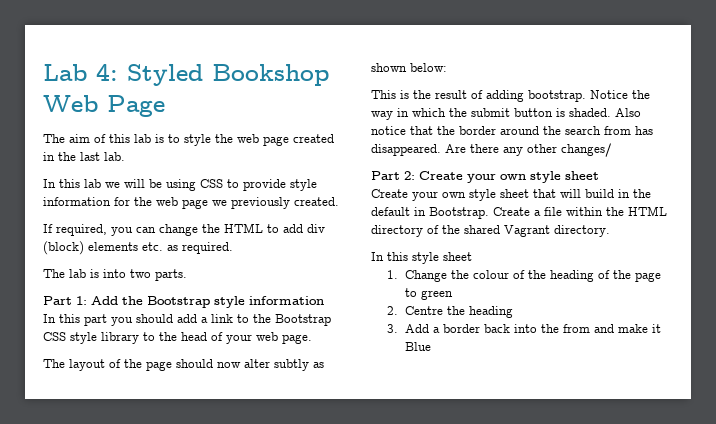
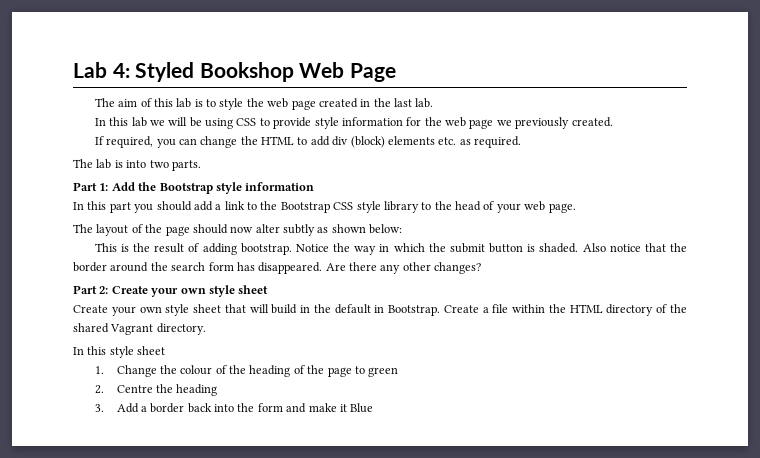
[604,126,631,135] from -> [208,262,234,271] form
[561,143,612,157] changes/ -> [434,262,482,274] changes?
[562,324,590,333] from -> [257,403,283,412] form

